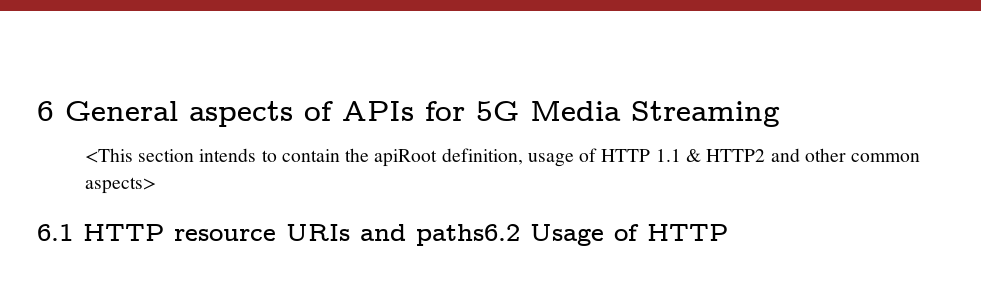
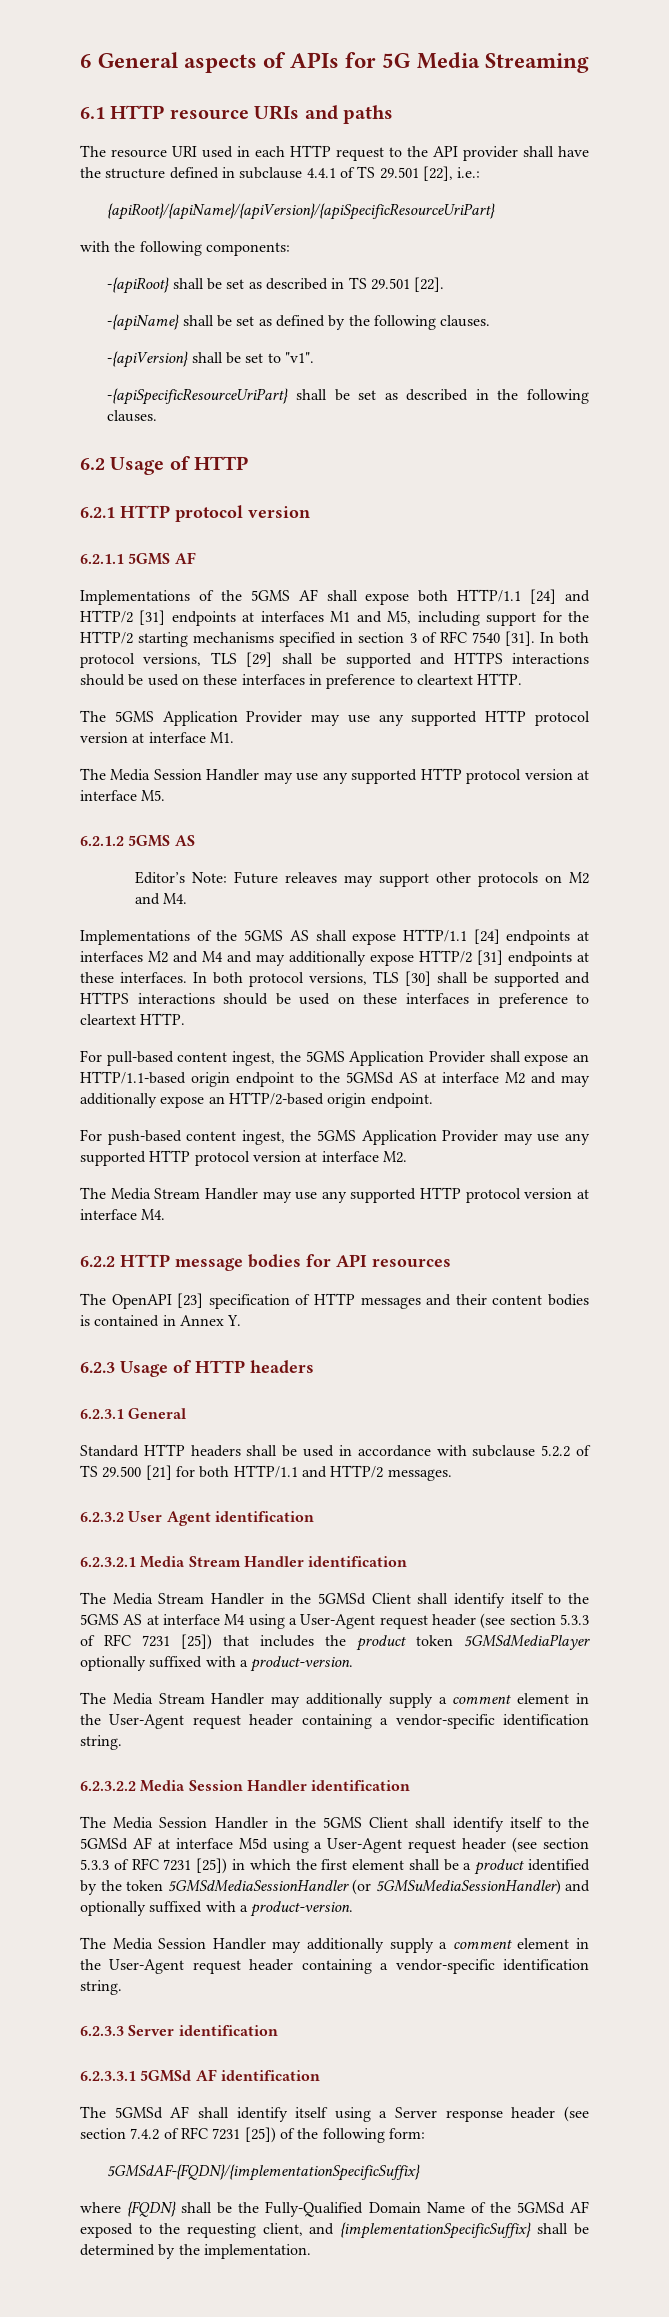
[84,148,921,167] [84,177,156,194] // <This section intends to contain the apiRoot definition, usage of HTTP 1.1 & HTTP2 and other common aspects> -> (589, 63) none
[416,224,728,246] paths6.2 Usage of HTTP -> [343,105,393,124] [80,145,589,161] [80,166,481,181] [107,203,496,220] [80,241,290,256] [107,277,445,294] [107,314,491,331] [107,351,315,368] [107,388,589,405] [107,410,158,422] [80,456,249,475] [80,505,310,522] [80,552,196,565] [80,589,590,605] [80,610,589,626] [80,631,589,647] [80,652,590,668] [80,673,523,689] [80,710,590,726] [80,732,234,743] [80,768,589,784] [80,790,166,801] [80,835,195,847] [134,871,589,887] [134,893,188,905] [80,929,589,945] [80,950,589,966] [80,971,590,987] [80,992,589,1008] [80,1013,186,1025] [80,1050,589,1066] [80,1071,590,1087] [80,1092,433,1108] [80,1129,591,1145] [80,1150,407,1166] [80,1187,589,1203] [80,1209,166,1220] [80,1254,451,1271] [80,1293,590,1309] [80,1315,242,1327] [80,1360,314,1377] [80,1408,187,1419] [80,1444,591,1457] [80,1465,452,1481] [80,1511,314,1526] [80,1556,408,1568] [80,1592,589,1608] [80,1613,589,1629] [80,1634,590,1651] [80,1656,354,1672] [80,1692,589,1708] [80,1714,590,1729] [80,1735,122,1750] [80,1780,411,1792] [80,1816,589,1832] [80,1837,590,1853] [80,1858,590,1875] [80,1879,590,1895] [80,1901,354,1917] [80,1937,590,1953] [80,1959,590,1974] [80,1980,122,1995] [80,2025,278,2036] [80,2069,320,2082] [80,2106,589,2122] [80,2127,425,2143] [107,2164,421,2181] [80,2201,589,2217] [80,2222,589,2239] [80,2244,311,2259] paths // The resource URI used in each HTTP request to the API provider shall have the structure defined in subclause 4.4.1 of TS 29.501 [22], i.e.: // {apiRoot}/{apiName}/{apiVersion}/{apiSpecificResourceUriPart} // with the following components: // -{apiRoot} shall be set as described in TS 29.501 [22]. // -{apiName} shall be set as defined by the following clauses. // -{apiVersion} shall be set to "v1". // -{apiSpecificResourceUriPart} shall be set as described in the following clauses. // 6.2 Usage of HTTP // 6.2.1 HTTP protocol version // 6.2.1.1 5GMS AF // Implementations of the 5GMS AF shall expose both HTTP/1.1 [24] and HTTP/2 [31] endpoints at interfaces M1 and M5, including support for the HTTP/2 starting mechanisms specified in section 3 of RFC 7540 [31]. In both protocol versions, TLS [29] shall be supported and HTTPS interactions should be used on these interfaces in preference to cleartext HTTP. // The 5GMS Application Provider may use any supported HTTP protocol version at interface M1. // The Media Session Handler may use any supported HTTP protocol version at interface M5. // 6.2.1.2 5GMS AS // Editor’s Note: Future releaves may support other protocols on M2 and M4. // Implementations of the 5GMS AS shall expose HTTP/1.1 [24] endpoints at interfaces M2 and M4 and may additionally expose HTTP/2 [31] endpoints at these interfaces. In both protocol versions, TLS [30] shall be supported and HTTPS interactions should be used on these interfaces in preference to cleartext HTTP. // For pull-based content ingest, the 5GMS Application Provider shall expose an HTTP/1.1-based origin endpoint to the 5GMSd AS at interface M2 and may additionally expose an HTTP/2-based origin endpoint. // For push-based content ingest, the 5GMS Application Provider may use any supported HTTP protocol version at interface M2. // The Media Stream Handler may use any supported HTTP protocol version at interface M4. // 6.2.2 HTTP message bodies for API resources // The OpenAPI [23] specification of HTTP messages and their content bodies is contained in Annex Y. // 6.2.3 Usage of HTTP headers // 6.2.3.1 General // Standard HTTP headers shall be used in accordance with subclause 5.2.2 of TS 29.500 [21] for both HTTP/1.1 and HTTP/2 messages. // 6.2.3.2 User Agent identification // 6.2.3.2.1 Media Stream Handler identification // The Media Stream Handler in the 5GMSd Client shall identify itself to the 5GMS AS at interface M4 using a User-Agent request header (see section 5.3.3 of RFC 7231 [25]) that includes the product token 5GMSdMediaPlayer optionally suffixed with a product-version. // The Media Stream Handler may additionally supply a comment element in the User-Agent request header containing a vendor-specific identification string. // 6.2.3.2.2 Media Session Handler identification // The Media Session Handler in the 5GMS Client shall identify itself to the 5GMSd AF at interface M5d using a User-Agent request header (see section 5.3.3 of RFC 7231 [25]) in which the first element shall be a product identified by the token 5GMSdMediaSessionHandler (or 5GMSuMediaSessionHandler) and optionally suffixed with a product-version. // The Media Session Handler may additionally supply a comment element in the User-Agent request header containing a vendor-specific identification string. // 6.2.3.3 Server identification // 6.2.3.3.1 5GMSd AF identification // The 5GMSd AF shall identify itself using a Server response header (see section 7.4.2 of RFC 7231 [25]) of the following form: // 5GMSdAF-{FQDN}/{implementationSpecificSuffix} // where {FQDN} shall be the Fully-Qualified Domain Name of the 5GMSd AF exposed to the requesting client, and {implementationSpecificSuffix} shall be determined by the implementation.

